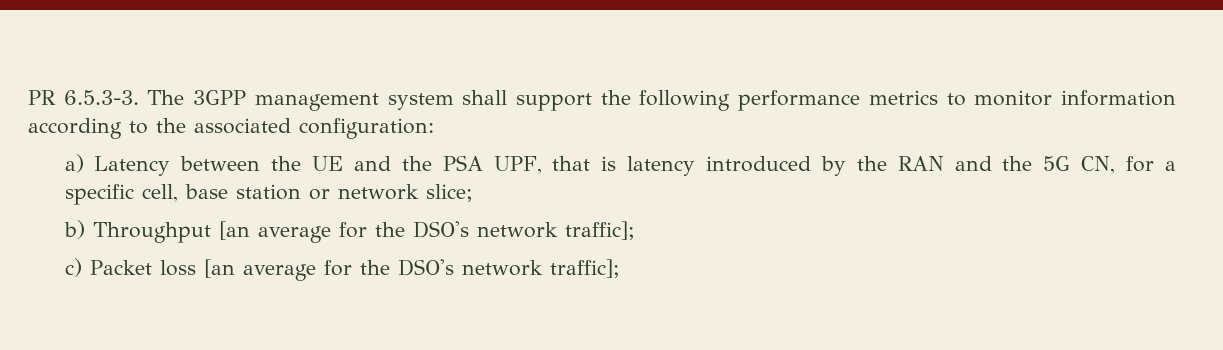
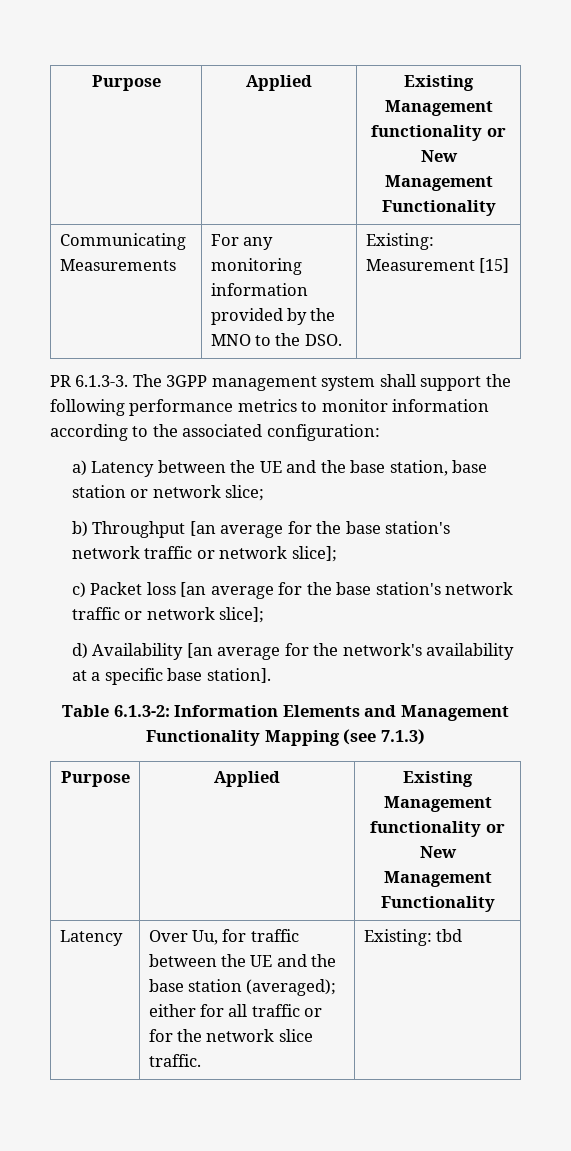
[28,90,139,105] PR 6.5.3-3. -> [91,75,161,91] [246,75,312,91] [403,75,474,91] [384,100,493,116] [371,125,506,141] [420,150,458,162] [384,175,493,191] [381,200,496,216] [59,233,186,250] [59,259,176,271] [210,234,273,250] [210,258,302,275] [210,283,308,296] [210,308,336,325] [210,333,342,346] [365,233,434,250] [365,258,509,273] [50,375,129,387] Purpose | Applied | Existing Management functionality or New Management Functionality // Communicating Measurements | For any monitoring information provided by the MNO to the DSO. | Existing: Measurement [15] // PR 6.1.3-3.
[442,155,1176,176] [64,184,178,205] PSA UPF, that is latency introduced by the RAN and the 5G CN, for a specific cell, -> [350,460,448,476] base station,
[412,221,635,240] DSO's network traffic]; -> [345,521,451,534] [72,546,337,562] base station's network traffic or network slice];
[397,259,620,278] DSO's network traffic]; -> [336,582,514,595] [72,607,265,623] [72,643,515,660] [72,668,271,685] [62,705,509,721] [146,729,425,746] [60,771,130,787] [214,771,280,787] [402,771,473,787] [383,796,492,812] [370,821,505,837] [419,846,457,858] [383,871,492,887] [380,896,495,912] [59,930,123,946] [148,929,299,945] [148,954,337,967] [148,979,337,996] [148,1004,323,1017] [148,1029,313,1042] [148,1054,201,1067] [363,929,462,946] base station's network traffic or network slice]; // d) Availability [an average for the network's availability at a specific base station]. // Table 6.1.3-2: Information Elements and Management Functionality Mapping (see 7.1.3) // Purpose | Applied | Existing Management functionality or New Management Functionality // Latency | Over Uu, for traffic between the UE and the base station (averaged); either for all traffic or for the network slice traffic. | Existing: tbd

